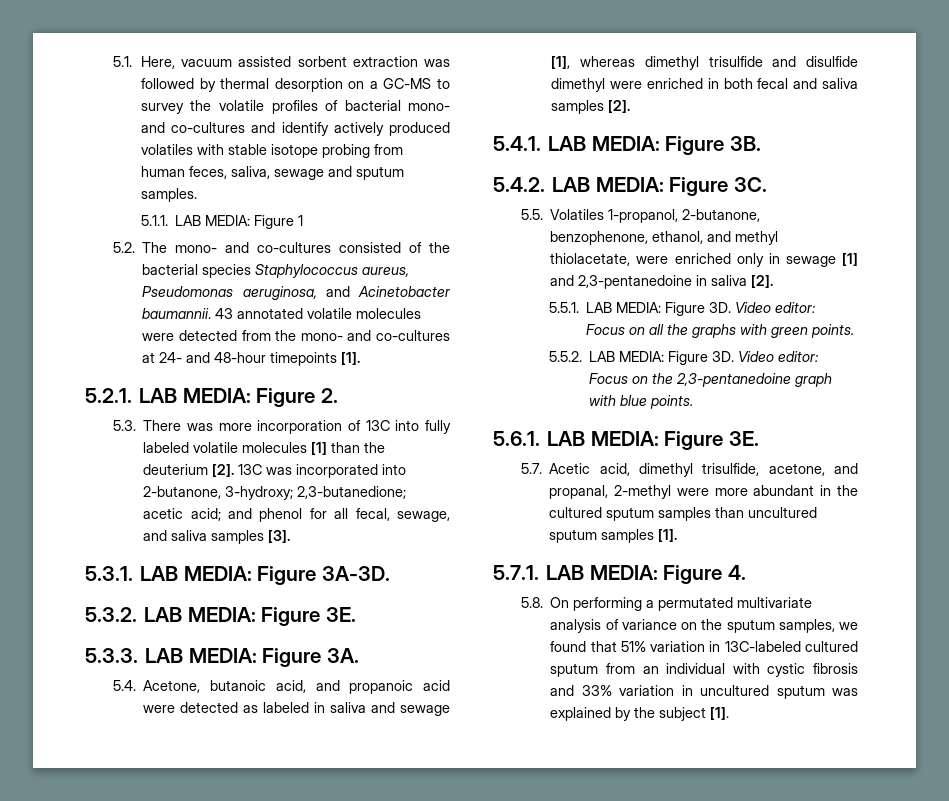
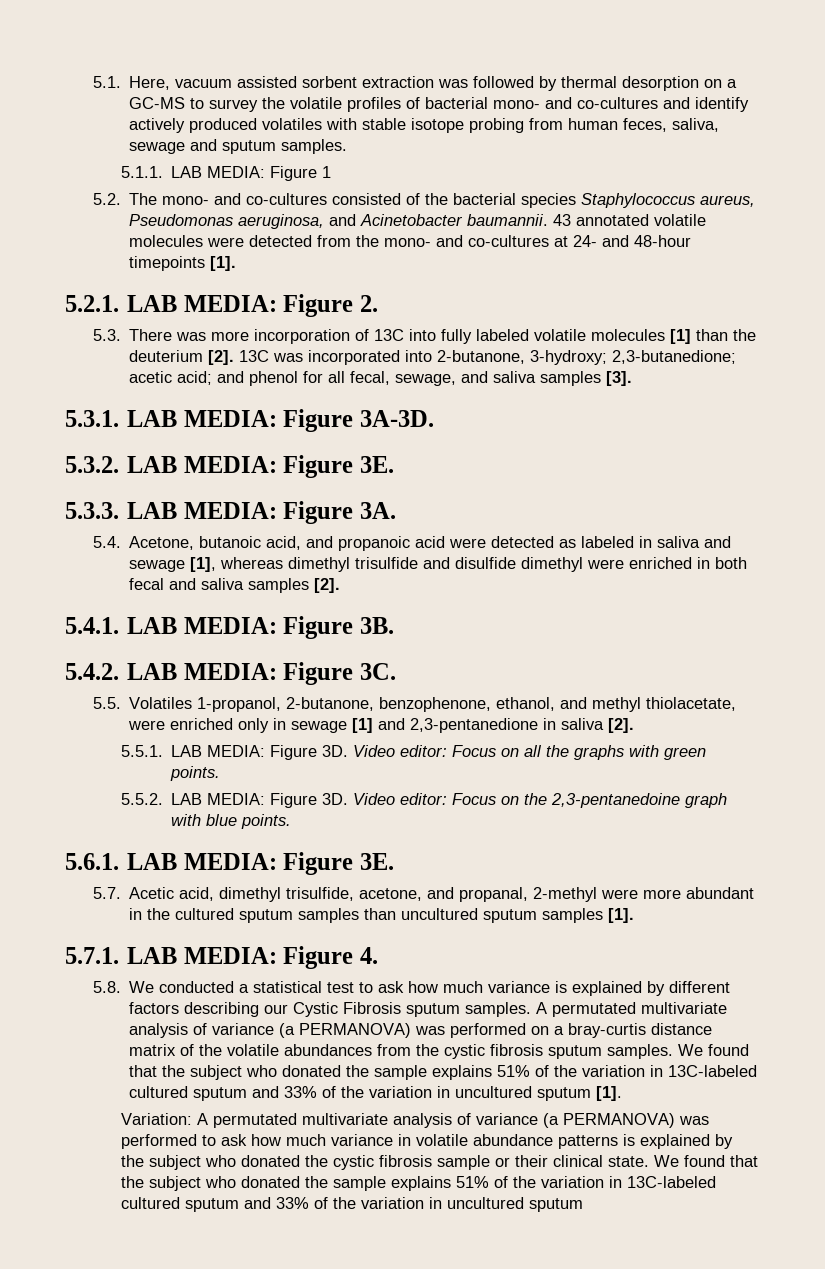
[578,275,693,289] 2,3-pentanedoine -> [410,718,539,733] 2,3-pentanedione
[550,597,813,611] [550,619,858,633] [550,641,858,652] [550,663,858,677] [550,685,858,699] [550,707,730,721] On performing a permutated multivariate analysis of variance on the sputum samples, we found that 51% variation in 13C-labeled cultured sputum from an individual with cystic fibrosis and 33% variation in uncultured sputum was explained by the subject [1]. -> [129,981,731,996] [129,1002,728,1017] [129,1023,713,1038] [129,1044,750,1059] [129,1065,758,1080] [129,1086,623,1101] [121,1113,710,1128] [121,1134,734,1149] [121,1155,759,1170] [121,1176,717,1191] [121,1197,584,1212] We conducted a statistical test to ask how much variance is explained by different factors describing our Cystic Fibrosis sputum samples. A permutated multivariate analysis of variance (a PERMANOVA) was performed on a bray-curtis distance matrix of the volatile abundances from the cystic fibrosis sputum samples. We found that the subject who donated the sample explains 51% of the variation in 13C-labeled cultured sputum and 33% of the variation in uncultured sputum [1]. // Variation: A permutated multivariate analysis of variance (a PERMANOVA) was performed to ask how much variance in volatile abundance patterns is explained by the subject who donated the cystic fibrosis sample or their clinical state. We found that the subject who donated the sample explains 51% of the variation in 13C-labeled cultured sputum and 33% of the variation in uncultured sputum

